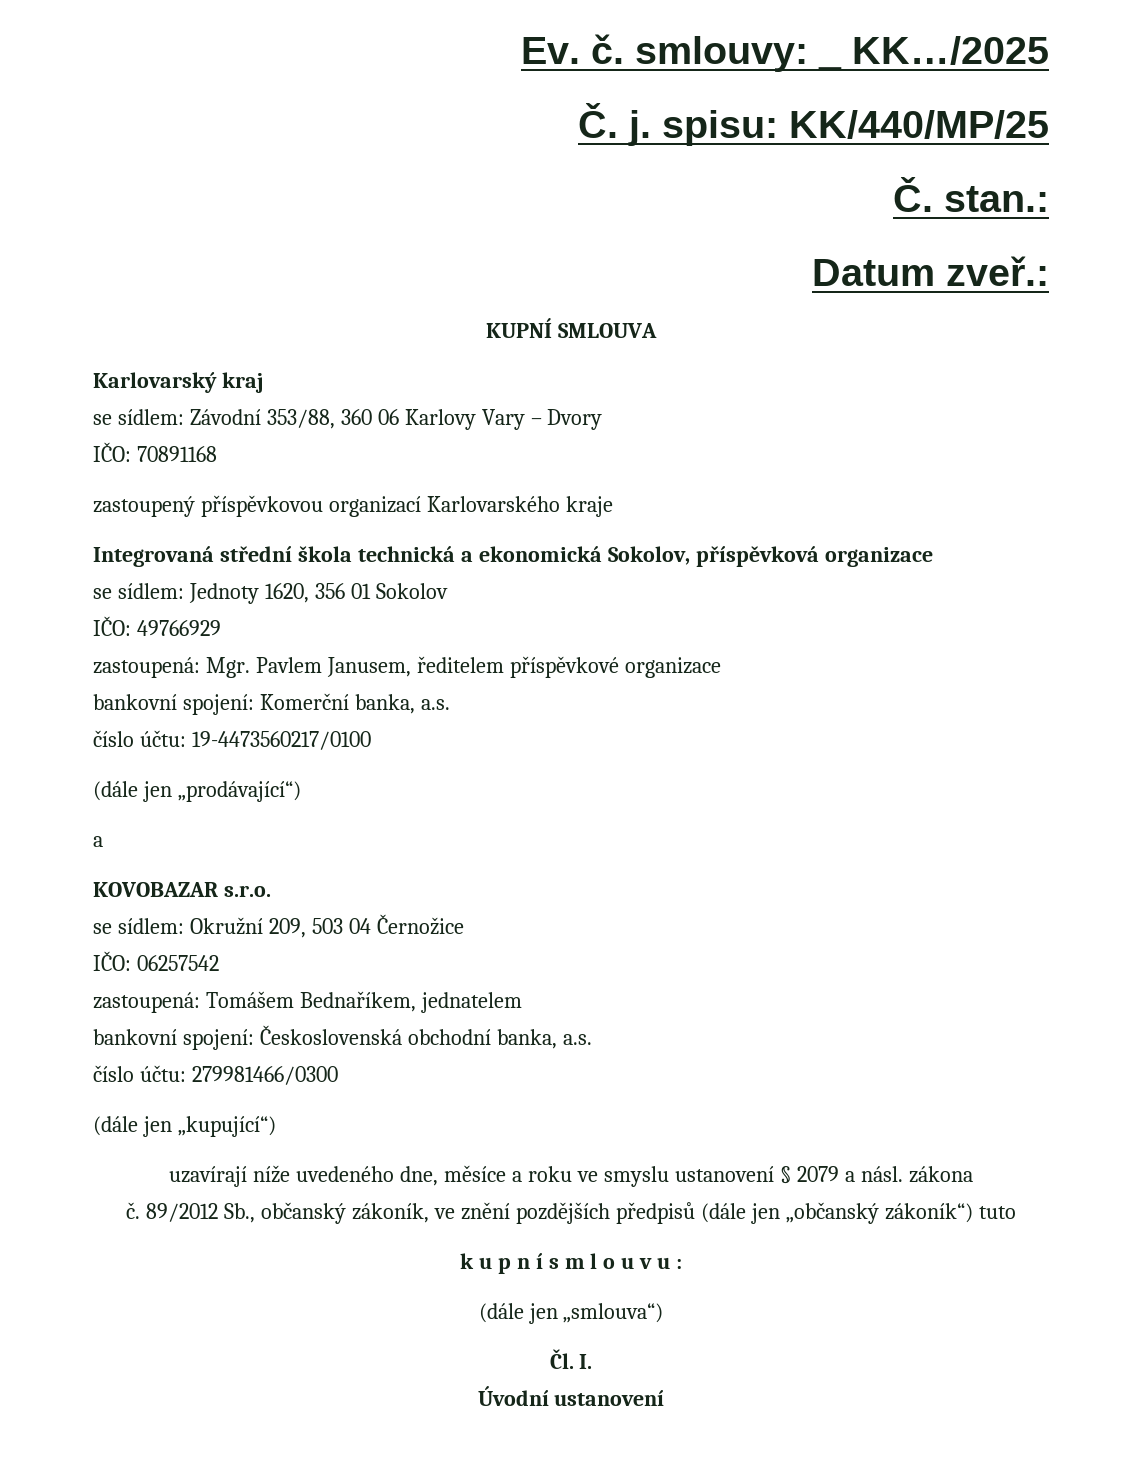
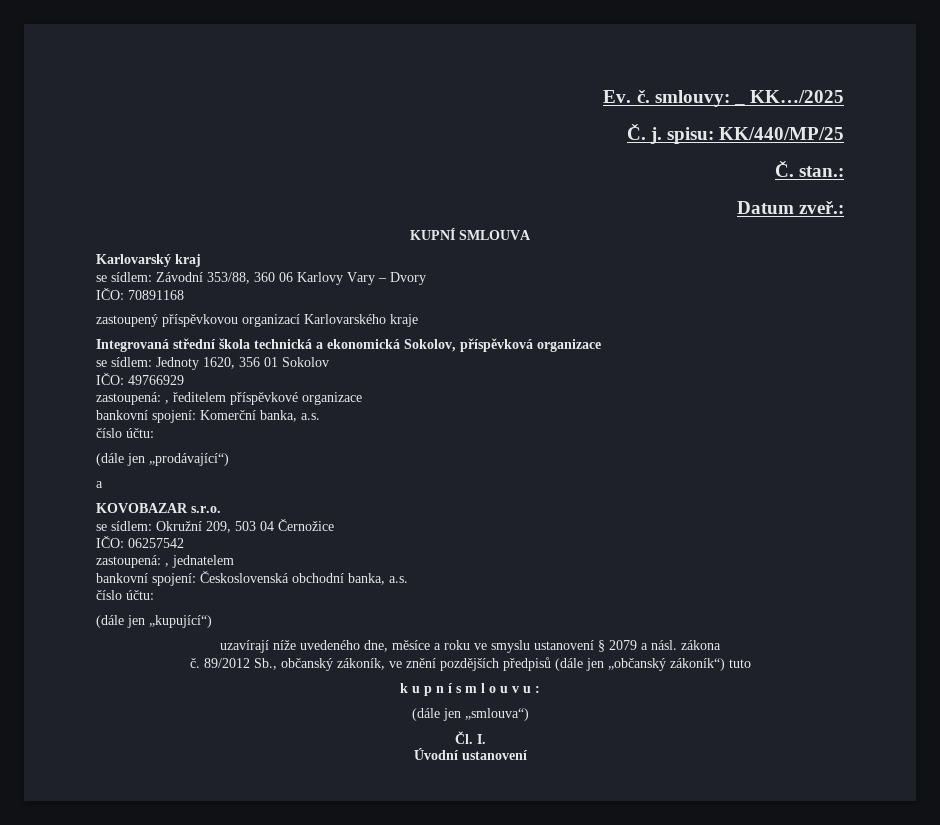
[205,657,411,678] Mgr. Pavlem Janusem, -> [165,400,169,404] ,
[191,731,371,750] 19-4473560217/0100 -> (154, 433) none
[205,991,416,1012] Tomášem Bednaříkem, -> [165,563,169,567] ,
[191,1066,338,1085] 279981466/0300 -> (154, 595) none

